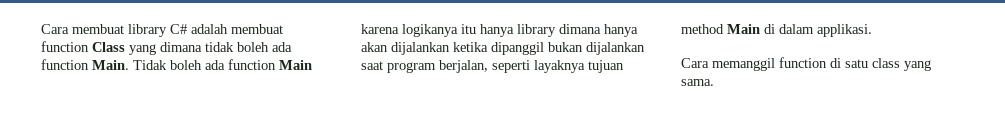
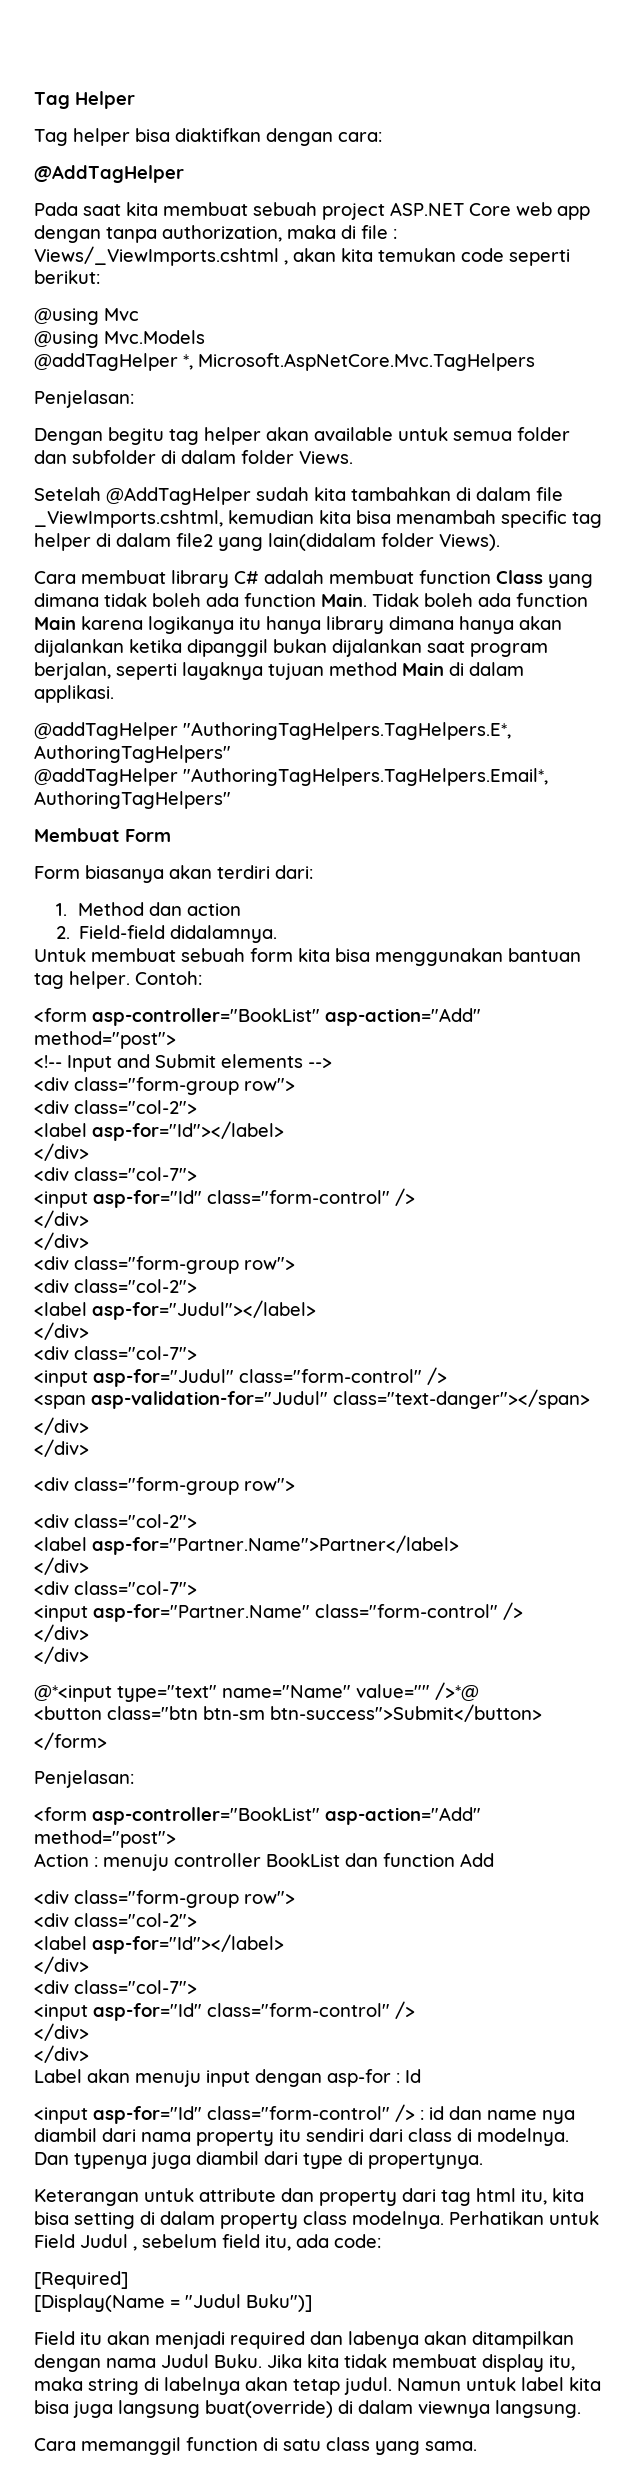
(41, 29) none -> [34,91,135,109] [34,128,382,146] [34,165,184,183] [34,202,590,220] [34,225,397,243] [34,246,570,266] [34,270,100,284] [34,308,139,325] [34,330,205,348] [34,353,535,371] [34,390,134,408] [34,427,570,445] [34,450,353,464] [34,487,563,505] [34,510,602,528] [34,533,500,551] Tag Helper // Tag helper bisa diaktifkan dengan cara: // @AddTagHelper // Pada saat kita membuat sebuah project ASP.NET Core web app dengan tanpa authorization, maka di file : Views/_ViewImports.cshtml , akan kita temukan code seperti berikut: // @using Mvc // @using Mvc.Models // @addTagHelper *, Microsoft.AspNetCore.Mvc.TagHelpers // Penjelasan: // Dengan begitu tag helper akan available untuk semua folder dan subfolder di dalam folder Views. // Setelah @AddTagHelper sudah kita tambahkan di dalam file _ViewImports.cshtml, kemudian kita bisa menambah specific tag helper di dalam file2 yang lain(didalam folder Views). //
(872, 30) none -> [34,722,511,740] [34,745,231,763] [34,768,548,786] [34,791,231,809] [34,828,171,842] [34,865,313,883] [56,902,242,916] [56,925,278,943] [34,948,581,966] [34,971,202,989] [34,1008,481,1026] [34,1031,176,1049] [34,1054,332,1072] [34,1077,295,1095] [34,1100,197,1114] [34,1121,284,1141] [34,1143,89,1161] [34,1167,197,1181] [34,1188,415,1208] [34,1210,89,1228] [34,1232,89,1250] [34,1256,295,1274] [34,1279,197,1293] [34,1300,316,1320] [34,1322,89,1340] [34,1346,197,1360] [34,1367,447,1387] [34,1389,590,1409] [34,1417,89,1435] [34,1439,89,1457] [34,1477,295,1495] [34,1514,197,1528] [34,1535,459,1555] [34,1557,89,1575] [34,1581,197,1595] [34,1602,523,1622] [34,1624,89,1642] [34,1646,89,1664] [34,1682,479,1702] [34,1704,542,1722] [34,1732,107,1750] [34,1770,134,1788] [34,1807,481,1825] [34,1830,176,1848] [34,1853,494,1871] [34,1890,295,1908] [34,1913,197,1927] [34,1934,284,1954] [34,1956,89,1974] [34,1980,197,1994] [34,2001,415,2021] [34,2023,89,2041] [34,2045,89,2063] [34,2069,421,2087] [34,2104,575,2124] [34,2128,569,2146] [34,2151,483,2169] [34,2188,584,2206] [34,2211,599,2229] [34,2234,381,2251] [34,2271,128,2289] [34,2294,312,2312] [34,2331,574,2349] [34,2354,575,2372] [34,2377,601,2395] [34,2400,581,2418] // @addTagHelper "AuthoringTagHelpers.TagHelpers.E*, AuthoringTagHelpers" // @addTagHelper "AuthoringTagHelpers.TagHelpers.Email*, AuthoringTagHelpers" // Membuat Form // Form biasanya akan terdiri dari: // 1. Method dan action // 2. Field-field didalamnya. // Untuk membuat sebuah form kita bisa menggunakan bantuan tag helper. Contoh: // <form asp-controller="BookList" asp-action="Add" method="post"> // <!-- Input and Submit elements --> // <div class="form-group row"> // <div class="col-2"> // <label asp-for="Id"></label> // </div> // <div class="col-7"> // <input asp-for="Id" class="form-control" /> // </div> // </div> // <div class="form-group row"> // <div class="col-2"> // <label asp-for="Judul"></label> // </div> // <div class="col-7"> // <input asp-for="Judul" class="form-control" /> // <span asp-validation-for="Judul" class="text-danger"></span> // </div> // </div> // <div class="form-group row"> // <div class="col-2"> // <label asp-for="Partner.Name">Partner</label> // </div> // <div class="col-7"> // <input asp-for="Partner.Name" class="form-control" /> // </div> // </div> // @*<input type="text" name="Name" value="" />*@ // <button class="btn btn-sm btn-success">Submit</button> // </form> // Penjelasan: // <form asp-controller="BookList" asp-action="Add" method="post"> // Action : menuju controller BookList dan function Add // <div class="form-group row"> // <div class="col-2"> // <label asp-for="Id"></label> // </div> // <div class="col-7"> // <input asp-for="Id" class="form-control" /> // </div> // </div> // Label akan menuju input dengan asp-for : Id // <input asp-for="Id" class="form-control" /> : id dan name nya diambil dari nama property itu sendiri dari class di modelnya. Dan typenya juga diambil dari type di propertynya. // Keterangan untuk attribute dan property dari tag html itu, kita bisa setting di dalam property class modelnya. Perhatikan untuk Field Judul , sebelum field itu, ada code: // [Required] // [Display(Name = "Judul Buku")] // Field itu akan menjadi required dan labenya akan ditampilkan dengan nama Judul Buku. Jika kita tidak membuat display itu, maka string di labelnya akan tetap judul. Namun untuk label kita bisa juga langsung buat(override) di dalam viewnya langsung.

